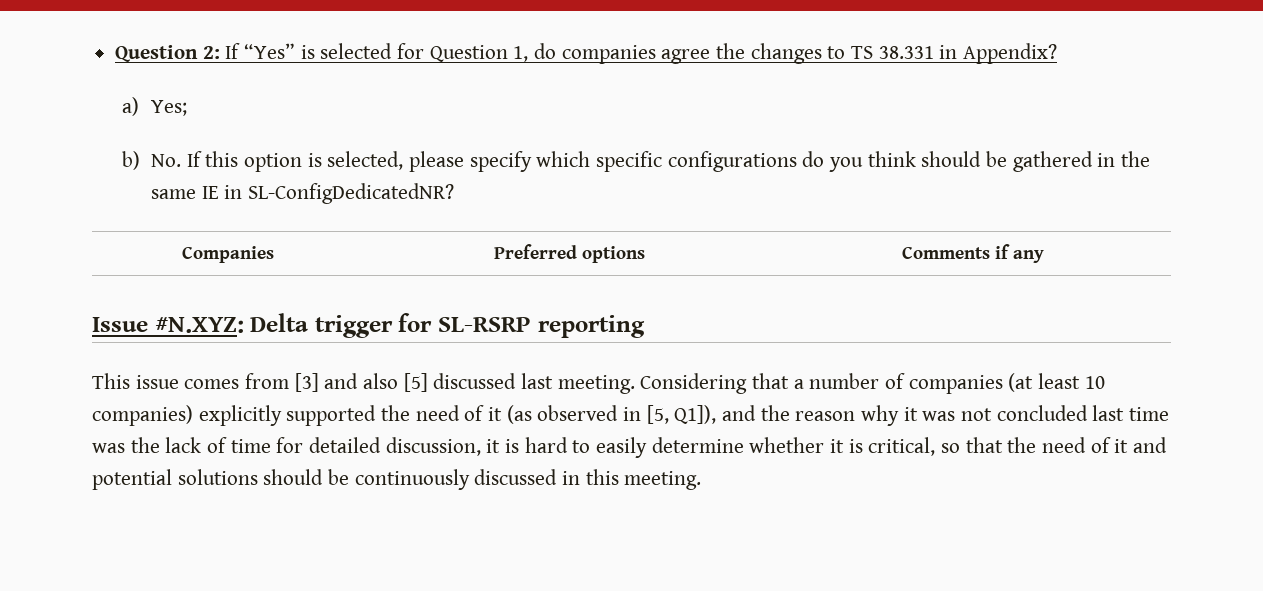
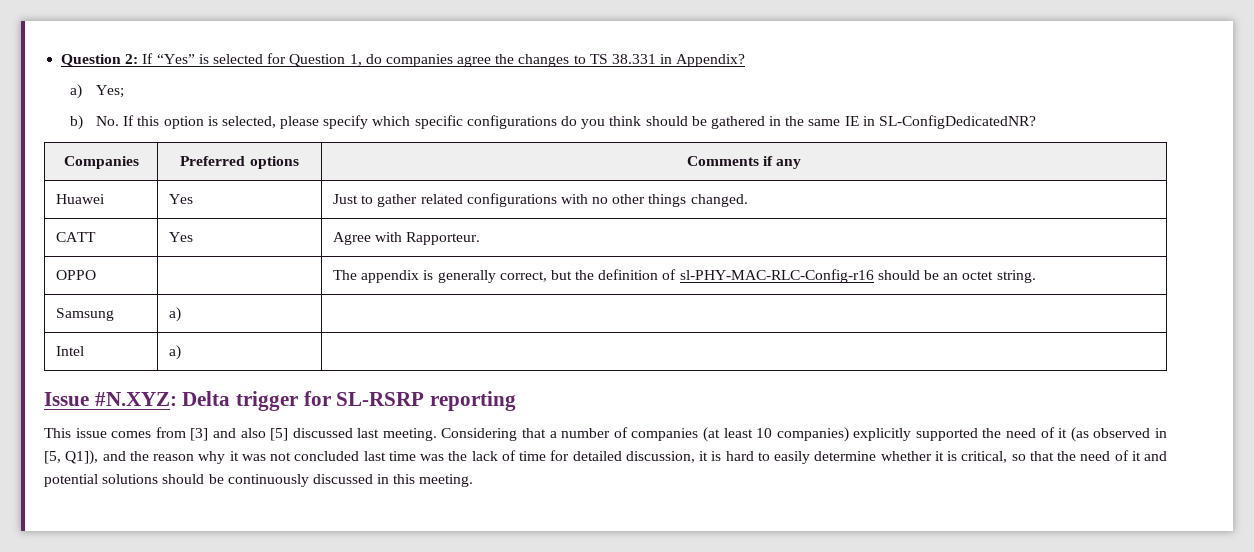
(1045, 256) none -> [55,194,105,204] [168,194,193,204] [332,193,748,207] [55,232,96,242] [168,232,193,242] [332,232,481,245] [55,270,96,280] [332,269,1036,283] [55,308,114,321] [168,307,181,322] [55,346,84,356] [168,345,181,360] // Huawei | Yes | Just to gather related configurations with no other things changed. // CATT | Yes | Agree with Rapporteur. // OPPO | | The appendix is generally correct, but the definition of sl-PHY-MAC-RLC-Config-r16 should be an octet string. // Samsung | a) | // Intel | a) |

